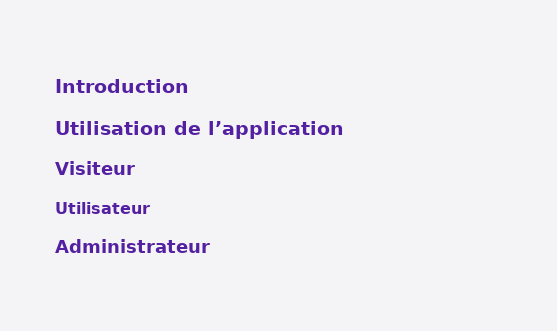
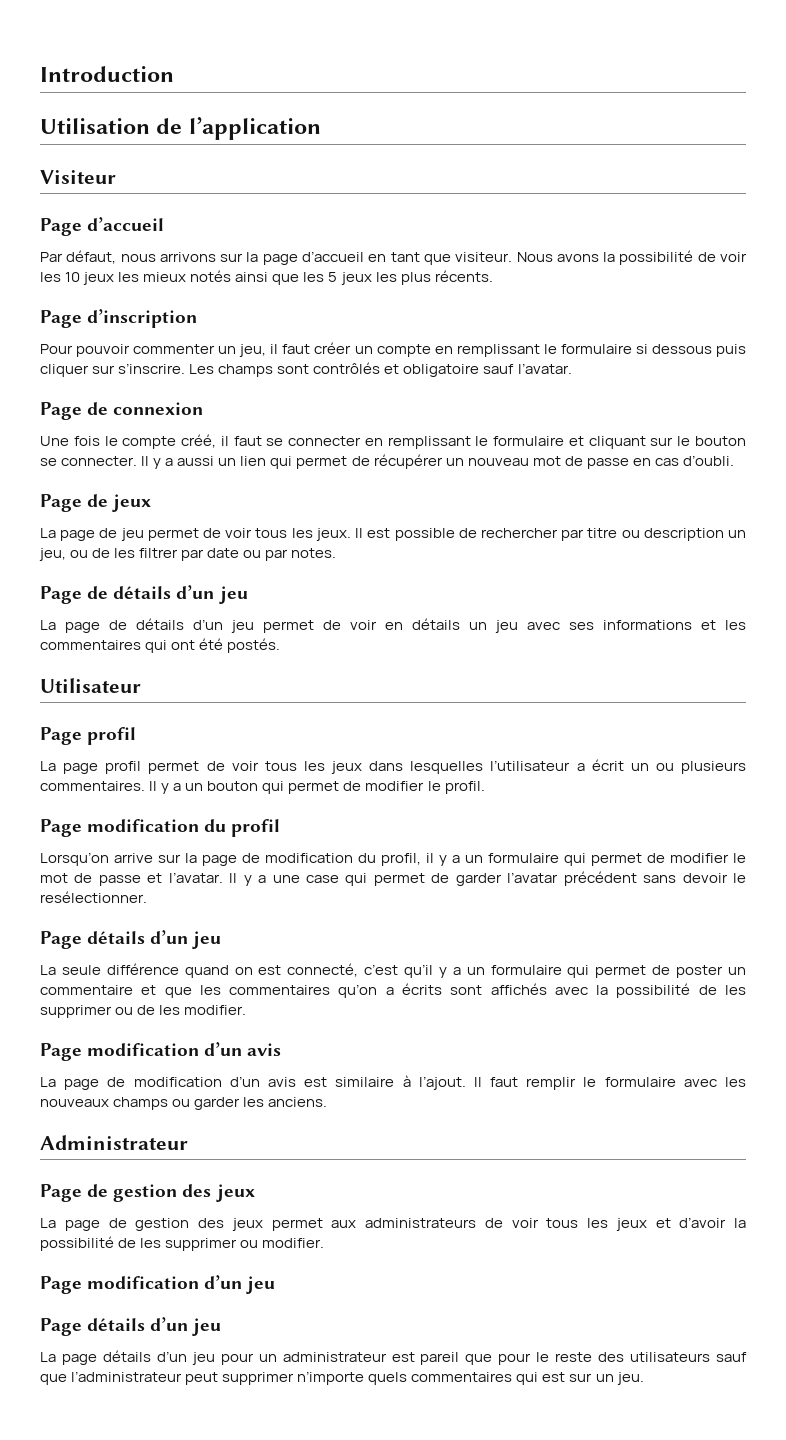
[55,202,150,214] [55,239,210,253] Utilisateur // Administrateur -> [40,217,165,236] [40,250,747,265] [40,270,493,285] [40,309,198,328] [40,342,746,357] [40,362,572,377] [40,402,204,420] [40,434,746,449] [40,454,734,469] [40,494,152,512] [40,528,747,541] [39,548,337,561] [40,585,248,604] [40,618,746,633] [40,638,281,653] [40,678,141,693] [40,727,137,745] [40,759,746,774] [40,781,485,794] [40,819,281,837] [40,852,746,866] [40,871,747,886] [40,891,147,903] [40,930,222,949] [40,963,746,978] [40,983,747,998] [40,1005,247,1018] [40,1042,282,1061] [40,1075,746,1090] [40,1097,328,1110] [40,1135,188,1150] [40,1184,255,1202] [40,1217,746,1231] [40,1236,325,1251] [40,1275,276,1294] [40,1317,222,1336] [40,1350,747,1365] [40,1371,644,1385] Page d’accueil // Par défaut, nous arrivons sur la page d’accueil en tant que visiteur. Nous avons la possibilité de voir les 10 jeux les mieux notés ainsi que les 5 jeux les plus récents. // Page d’inscription // Pour pouvoir commenter un jeu, il faut créer un compte en remplissant le formulaire si dessous puis cliquer sur s’inscrire. Les champs sont contrôlés et obligatoire sauf l’avatar. // Page de connexion // Une fois le compte créé, il faut se connecter en remplissant le formulaire et cliquant sur le bouton se connecter. Il y a aussi un lien qui permet de récupérer un nouveau mot de passe en cas d’oubli. // Page de jeux // La page de jeu permet de voir tous les jeux. Il est possible de rechercher par titre ou description un jeu, ou de les filtrer par date ou par notes. // Page de détails d’un jeu // La page de détails d’un jeu permet de voir en détails un jeu avec ses informations et les commentaires qui ont été postés. // Utilisateur // Page profil // La page profil permet de voir tous les jeux dans lesquelles l’utilisateur a écrit un ou plusieurs commentaires. Il y a un bouton qui permet de modifier le profil. // Page modification du profil // Lorsqu’on arrive sur la page de modification du profil, il y a un formulaire qui permet de modifier le mot de passe et l’avatar. Il y a une case qui permet de garder l’avatar précédent sans devoir le resélectionner. // Page détails d’un jeu // La seule différence quand on est connecté, c’est qu’il y a un formulaire qui permet de poster un commentaire et que les commentaires qu’on a écrits sont affichés avec la possibilité de les supprimer ou de les modifier. // Page modification d’un avis // La page de modification d’un avis est similaire à l’ajout. Il faut remplir le formulaire avec les nouveaux champs ou garder les anciens. // Administrateur // Page de gestion des jeux // La page de gestion des jeux permet aux administrateurs de voir tous les jeux et d’avoir la possibilité de les supprimer ou modifier. // Page modification d’un jeu // Page détails d’un jeu // La page détails d’un jeu pour un administrateur est pareil que pour le reste des utilisateurs sauf que l’administrateur peut supprimer n’importe quels commentaires qui est sur un jeu.

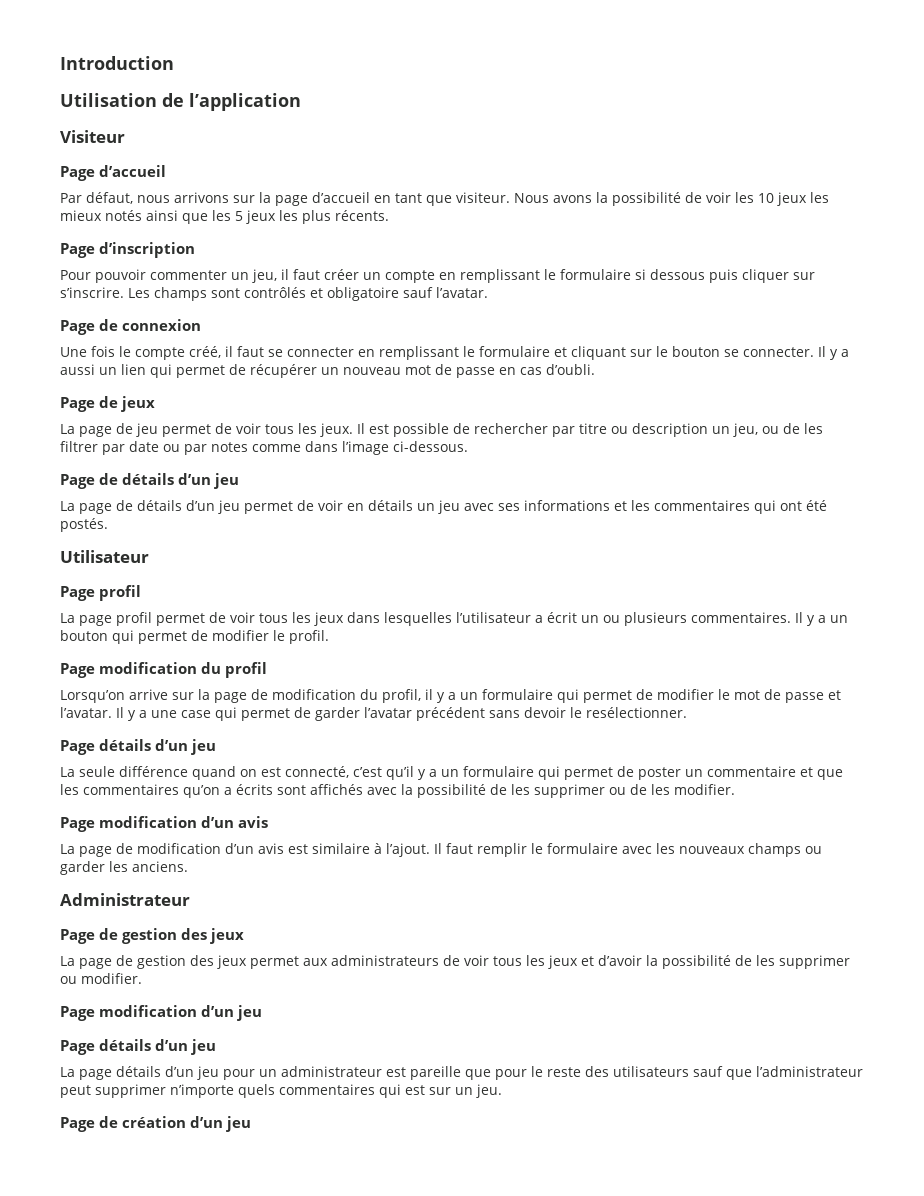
[291,548,337,558] notes. -> [211,441,468,455] notes comme dans l’image ci-dessous.
[420,1352,460,1365] pareil -> [410,1066,461,1080] pareille
(644, 1378) none -> [60,1116,252,1132] // Page de création d’un jeu

